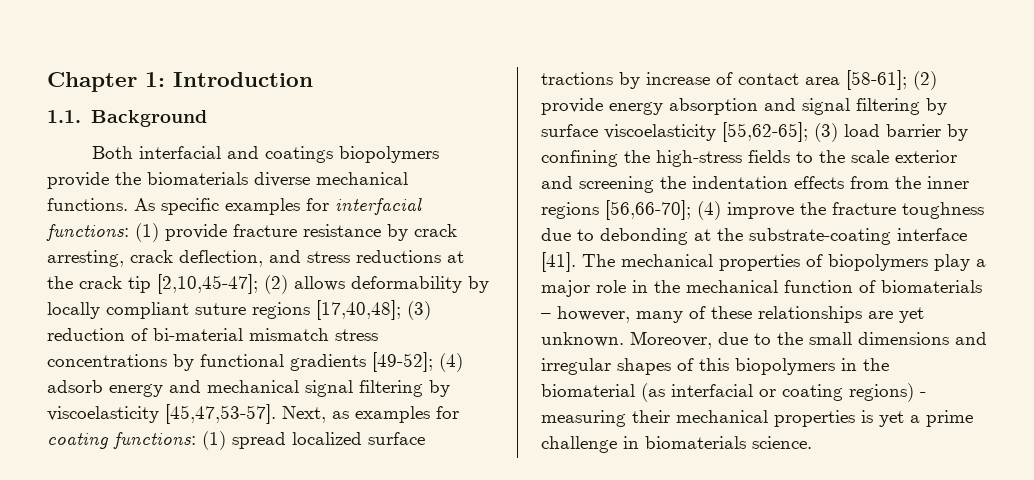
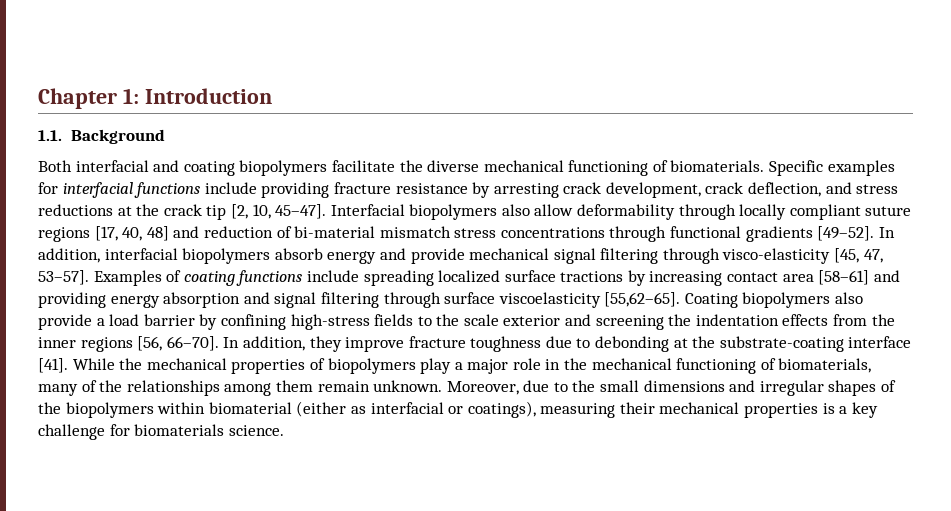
[264,146,439,163] [47,172,408,189] [47,198,422,215] [46,223,457,242] [47,250,124,267] coatings biopolymers provide the biomaterials diverse mechanical functions. As specific examples for interfacial functions: (1) provide fracture resistance by crack arresting, -> [183,160,895,176] [38,182,701,198] coating biopolymers facilitate the diverse mechanical functioning of biomaterials. Specific examples for interfacial functions include providing fracture resistance by arresting crack development,
[157,274,489,294] [47,300,431,320] [2,10,45-47]; (2) allows deformability by locally compliant suture regions [17,40,48]; (3) -> [230,204,912,220] [38,226,200,242] [2, 10, 45–47]. Interfacial biopolymers also allow deformability through locally compliant suture regions [17, 40, 48] and
[173,354,194,371] by -> [609,226,667,242] through
[372,352,463,372] [47,380,103,393] [49-52]; (4) adsorb -> [817,226,895,241] [38,248,323,264] [49–52]. In addition, interfacial biopolymers absorb
(201, 386) none -> [410,248,465,264] provide
[429,380,450,397] [47,404,459,424] [47,431,425,450] [541,70,937,90] [541,98,603,115] by viscoelasticity [45,47,53-57]. Next, as examples for coating functions: (1) spread localized surface tractions by increase of contact area [58-61]; (2) provide -> [662,248,883,264] [38,270,900,286] [38,292,106,308] through visco-elasticity [45, 47, 53–57]. Examples of coating functions include spreading localized surface tractions by increasing contact area [58–61] and providing
[926,98,947,115] by -> [383,292,441,308] through
[722,122,838,142] [55,62-65]; (3) -> [604,292,864,308] [38,314,105,330] [55,62–65]. Coating biopolymers also provide a
[624,150,650,163] the -> (286, 322) none
[605,200,826,220] [56,66-70]; (4) improve the -> [137,336,405,352] [56, 66–70]. In addition, they improve
[582,254,615,267] The -> [72,358,143,370] While the
[784,280,982,293] [541,306,924,323] function of biomaterials – however, many of these relationships are yet -> [676,358,872,374] [38,380,370,396] functioning of biomaterials, many of the relationships among them remain
[699,358,889,375] [541,383,926,402] this biopolymers in the biomaterial (as interfacial or coating regions) - -> [38,401,536,418] the biopolymers within biomaterial (either as interfacial or coatings),
[879,410,973,427] [541,436,639,453] yet a prime challenge in -> [839,402,878,418] [38,424,130,440] a key challenge for

